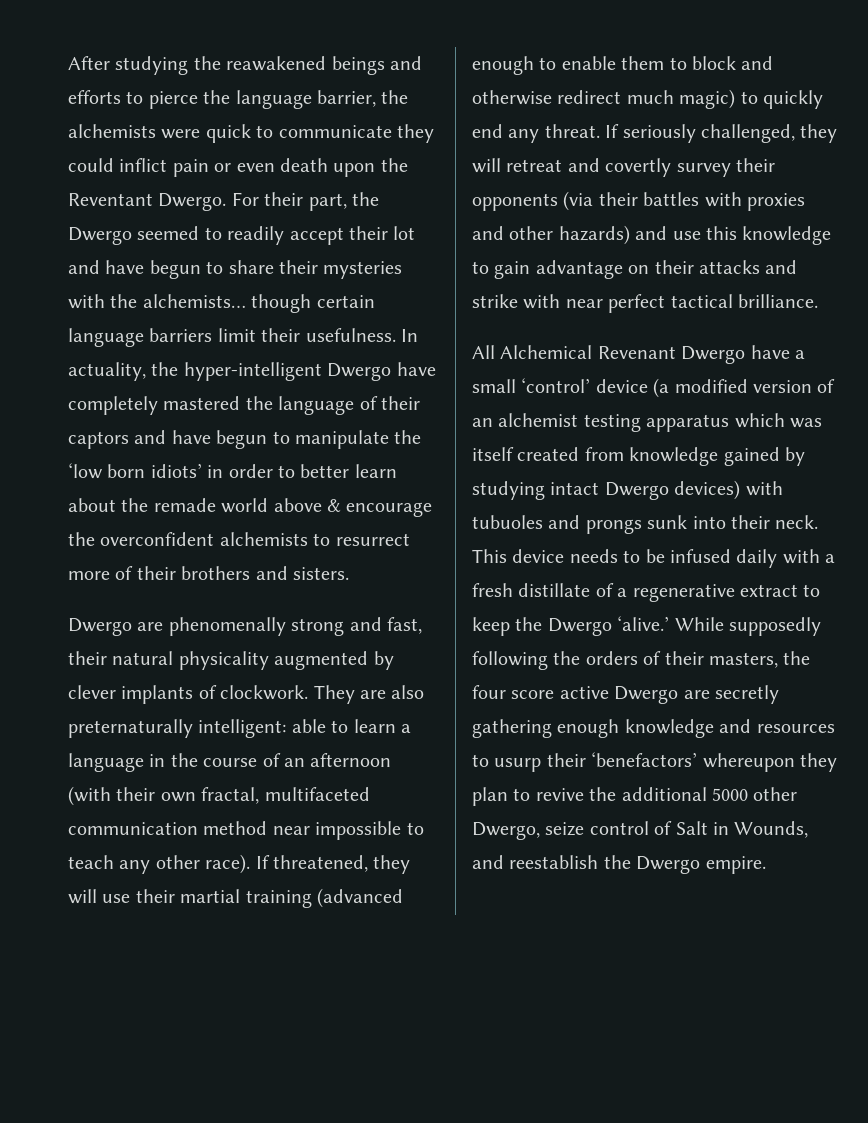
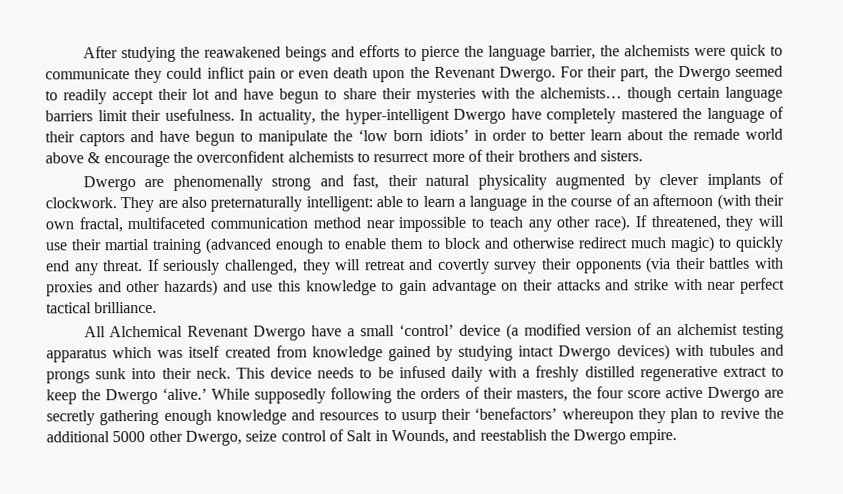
[68,193,153,206] Reventant -> [433,66,496,78] Revenant
[472,515,543,529] tubuoles -> [708,344,755,356] tubules
[472,583,628,597] fresh distillate of a -> [535,365,635,382] freshly distilled

